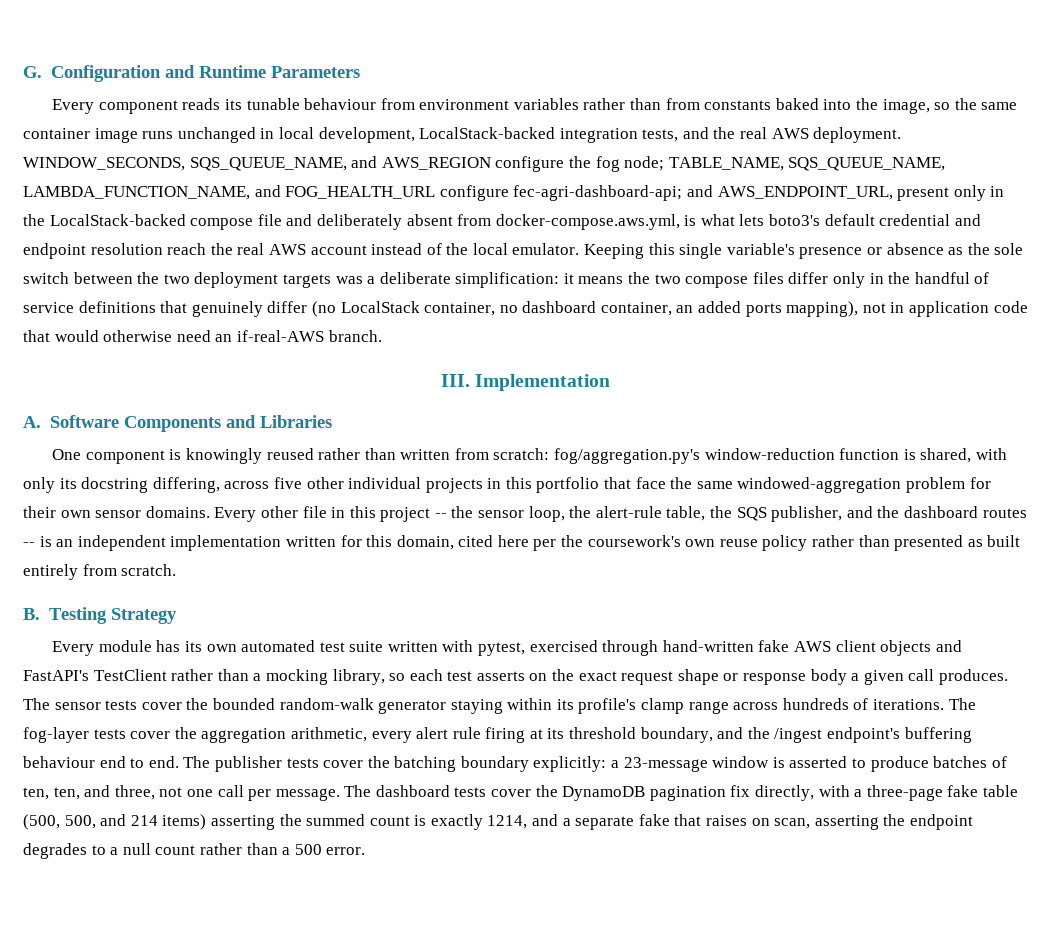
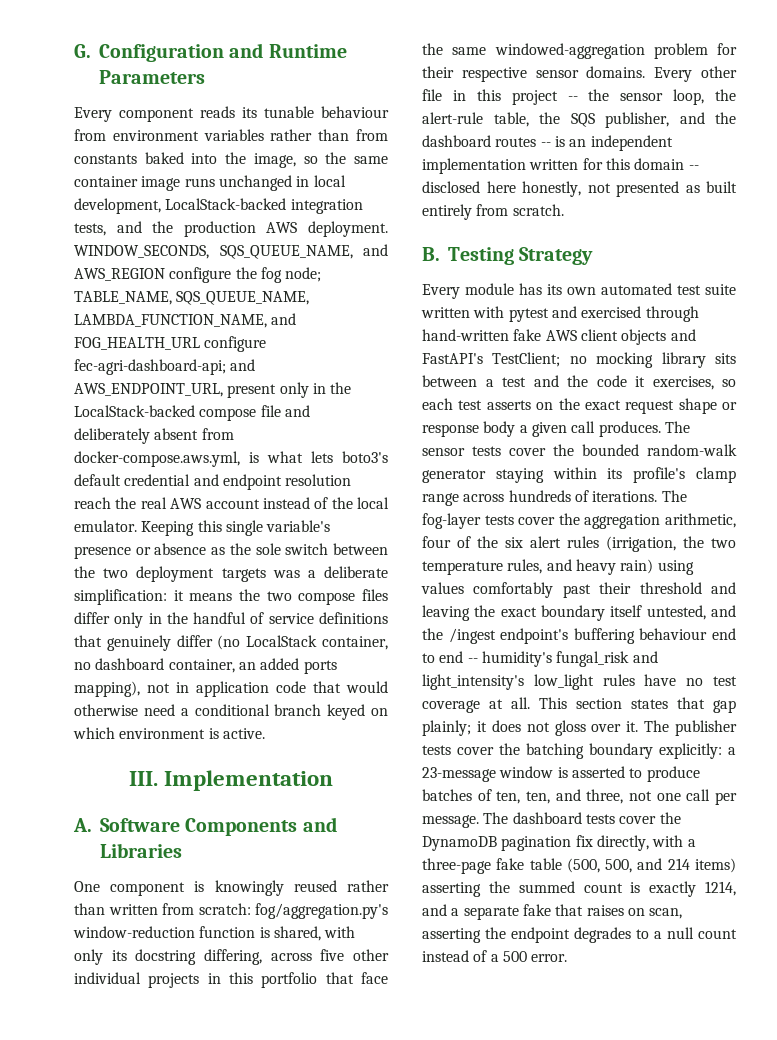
[740,127,768,139] real -> [183,221,256,237] production
[215,330,382,342] an if-real-AWS branch. -> [180,704,388,720] [73,727,265,739] a conditional branch keyed on which environment is active.
[60,510,91,518] own -> [461,67,527,82] respective
[396,535,890,551] domain, cited here per the coursework's own reuse policy rather than -> [634,158,699,170] [422,181,611,197] domain -- disclosed here honestly, not
[478,642,526,656] pytest, -> [508,306,577,322] pytest and
[93,669,385,685] TestClient rather than a mocking library, -> [492,352,736,368] [422,375,714,390] TestClient; no mocking library sits between a test and the code it exercises,
[371,727,713,743] every alert rule firing at its threshold boundary, -> [422,536,736,552] [422,559,694,575] [421,582,736,598] [422,605,706,621] four of the six alert rules (irrigation, the two temperature rules, and heavy rain) using values comfortably past their threshold and leaving the exact boundary itself untested,
[148,756,179,768] end. -> [439,651,658,667] [422,674,737,690] [422,697,736,713] [422,720,639,736] end -- humidity's fungal_risk and light_intensity's low_light rules have no test coverage at all. This section states that gap plainly; it does not gloss over it.
[199,843,278,855] rather than -> [422,950,488,962] instead of

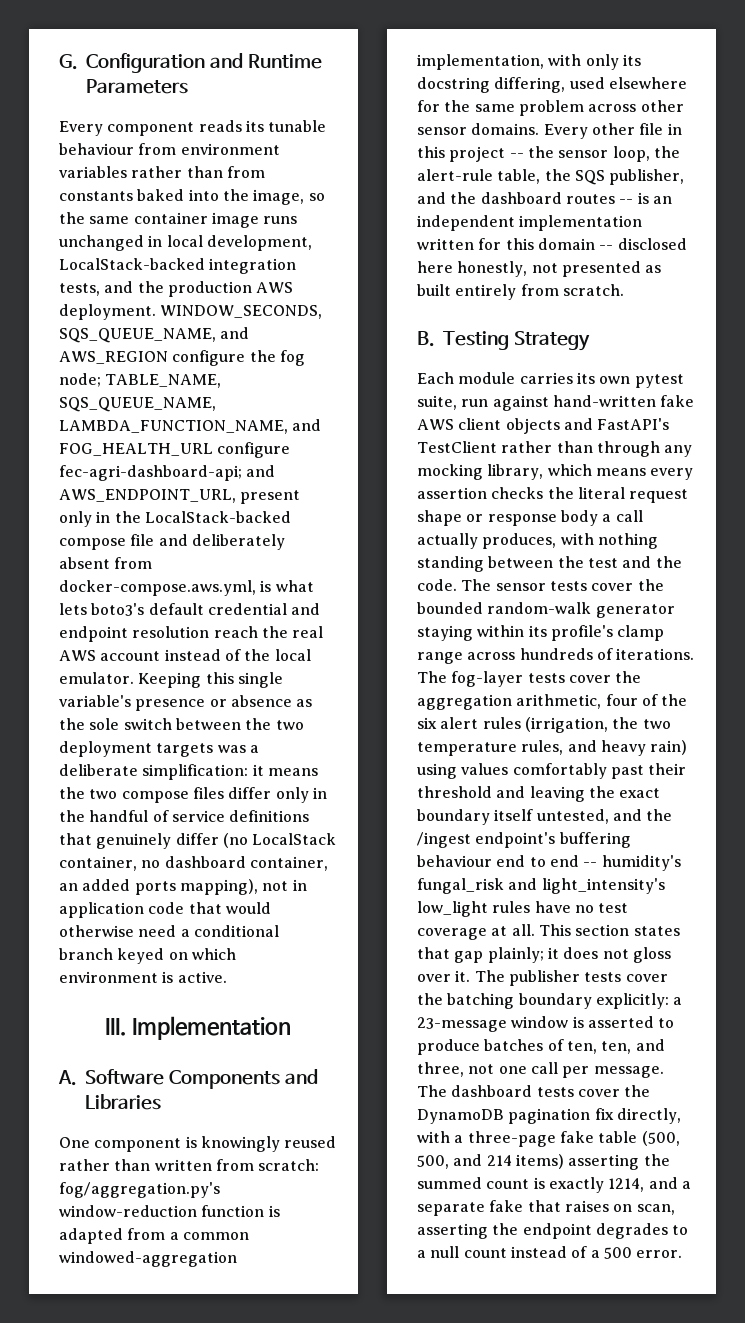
[273,926,321,941] shared, -> [59,1228,249,1244] [59,1251,237,1267] [417,54,544,70] adapted from a common windowed-aggregation implementation,
[270,949,389,961] [74,972,388,988] [422,43,737,59] [422,66,527,82] across five other individual projects in this portfolio that face the same windowed-aggregation problem for their respective -> [569,77,687,89] [417,100,684,116] used elsewhere for the same problem across other
[422,283,736,299] [421,306,699,322] Every module has its own automated test suite written with pytest and exercised through -> [417,372,684,388] [417,395,549,411] Each module carries its own pytest suite, run against
[492,352,736,368] [422,375,736,390] [422,398,621,410] TestClient; no mocking library sits between a test and the code it exercises, so each test asserts on the exact -> [417,441,693,457] [417,464,694,480] [417,487,625,499] TestClient rather than through any mocking library, which means every assertion checks the literal
[531,421,661,437] given call produces. -> [615,510,643,522] [417,533,658,549] [417,556,682,572] [417,579,457,591] call actually produces, with nothing standing between the test and the code.

